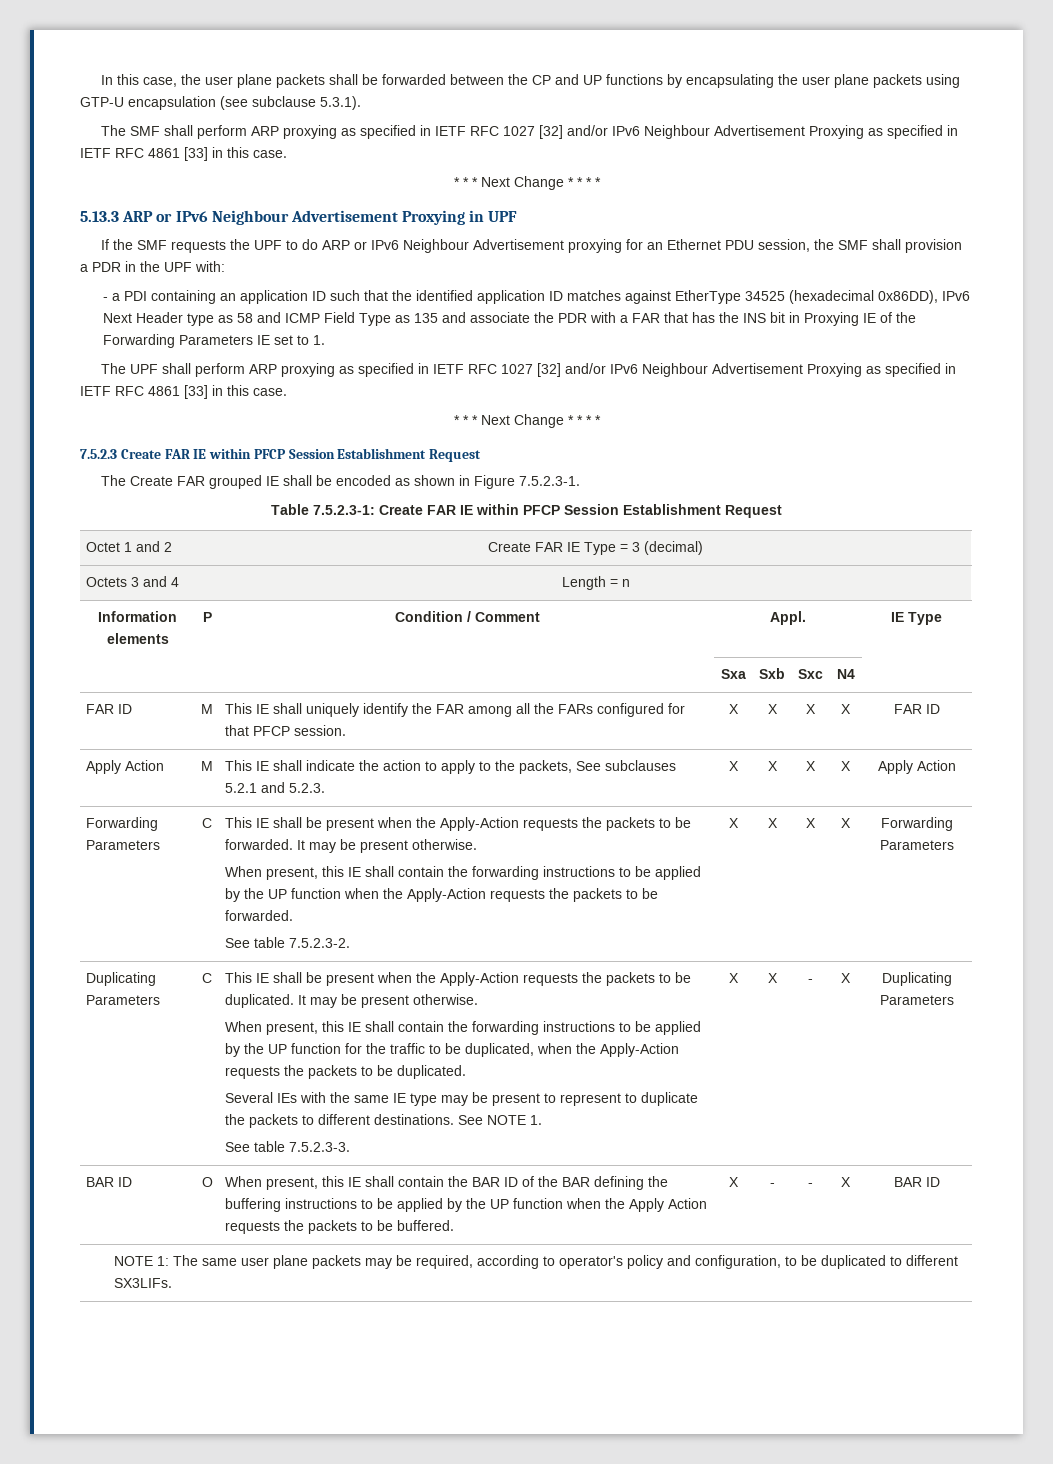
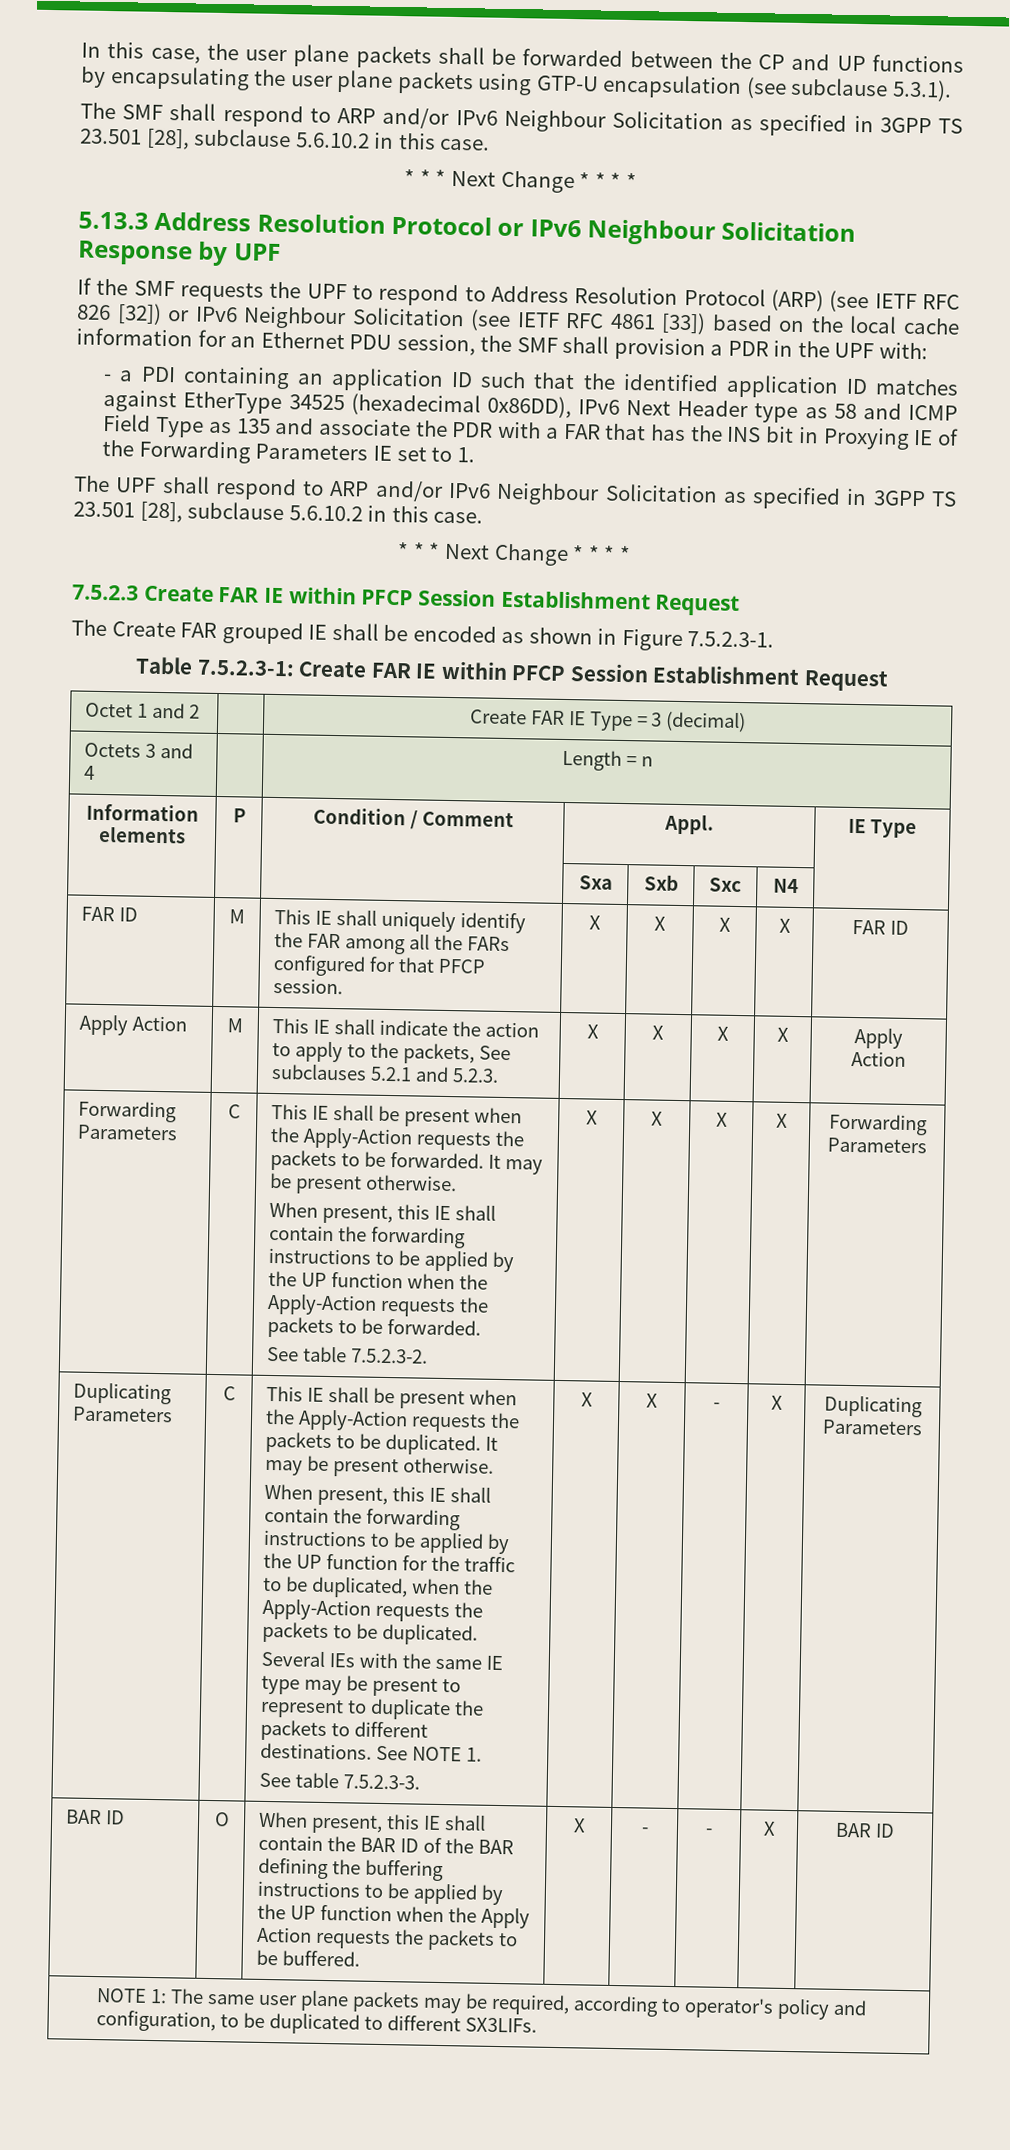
[196,125,958,139] [80,147,208,161] perform ARP proxying as specified in IETF RFC 1027 [32] and/or IPv6 Neighbour Advertisement Proxying as specified in IETF RFC 4861 [33] -> [222,104,963,137] [80,127,370,150] respond to ARP and/or IPv6 Neighbour Solicitation as specified in 3GPP TS 23.501 [28], subclause 5.6.10.2
[122,210,485,225] ARP or IPv6 Neighbour Advertisement Proxying in -> [154,211,857,246] [77,240,229,267] Address Resolution Protocol or IPv6 Neighbour Solicitation Response by
[301,239,622,253] do ARP or IPv6 Neighbour Advertisement proxying -> [378,283,961,313] [76,303,960,335] [76,327,193,347] respond to Address Resolution Protocol (ARP) (see IETF RFC 826 [32]) or IPv6 Neighbour Solicitation (see IETF RFC 4861 [33]) based on the local cache information
[194,363,956,377] [80,385,208,399] perform ARP proxying as specified in IETF RFC 1027 [32] and/or IPv6 Neighbour Advertisement Proxying as specified in IETF RFC 4861 [33] -> [214,477,958,510] [73,500,363,523] respond to ARP and/or IPv6 Neighbour Solicitation as specified in 3GPP TS 23.501 [28], subclause 5.6.10.2

